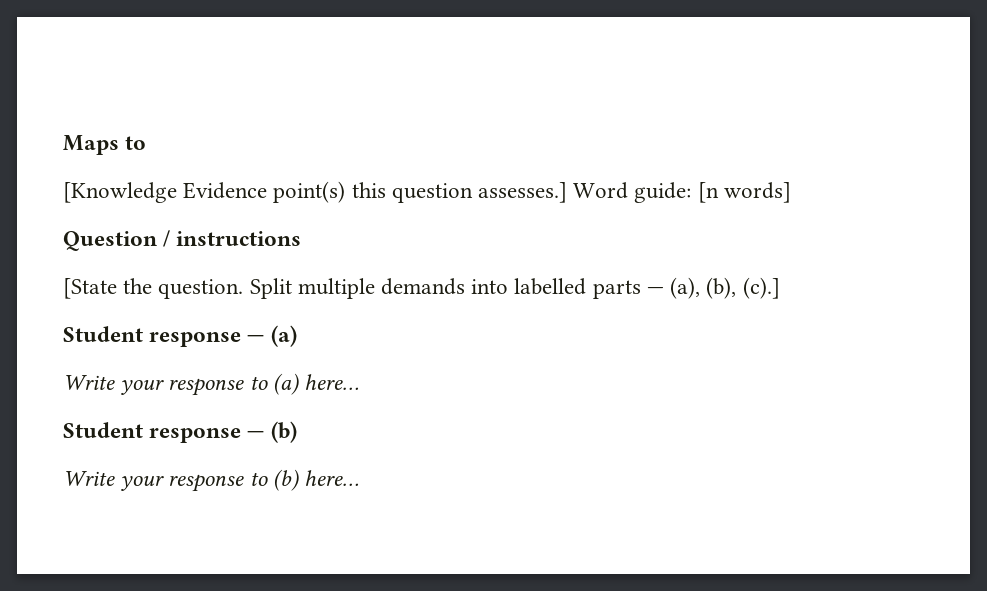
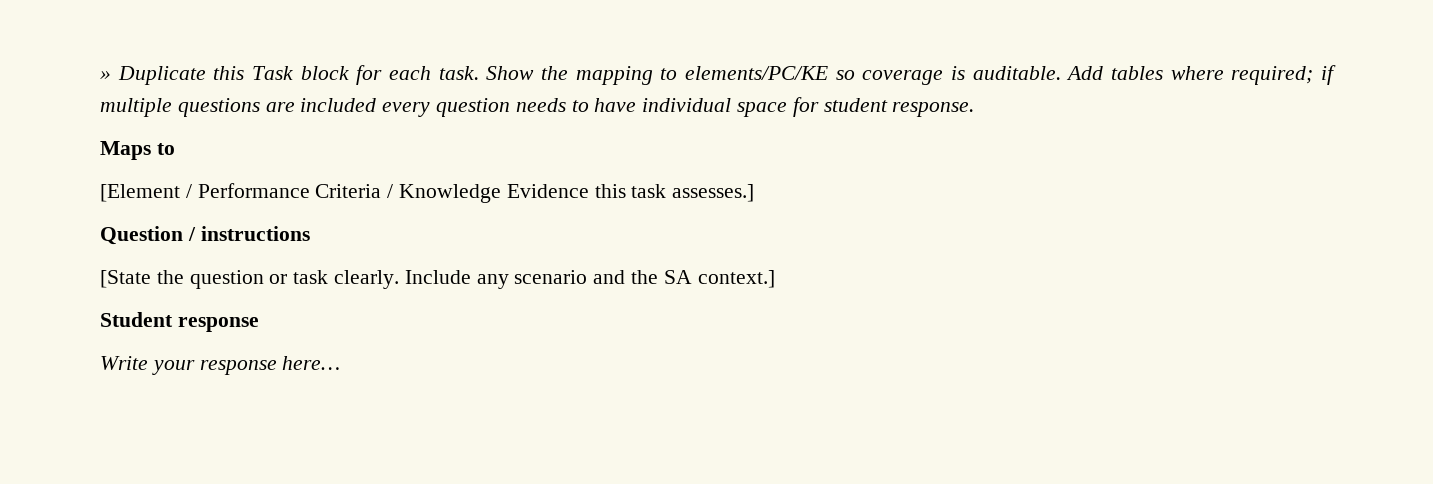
[63,135,147,155] [63,181,791,203] Maps to // [Knowledge Evidence point(s) this question assesses.] Word guide: [n words] -> [100,65,1336,85] [100,97,975,117] [100,141,175,160] [100,183,755,203] » Duplicate this Task block for each task. Show the mapping to elements/PC/KE so coverage is auditable. Add tables where required; if multiple questions are included every question needs to have individual space for student response. // Maps to // [Element / Performance Criteria / Knowledge Evidence this task assesses.]
[158,277,780,299] [63,325,297,347] [63,373,360,396] [63,421,297,443] [63,469,360,492] question. Split multiple demands into labelled parts — (a), (b), (c).] // Student response — (a) // Write your response to (a) here… // Student response — (b) // Write your response to (b) here… -> [189,270,775,289] [100,312,259,332] [100,356,341,375] question or task clearly. Include any scenario and the SA context.] // Student response // Write your response here…

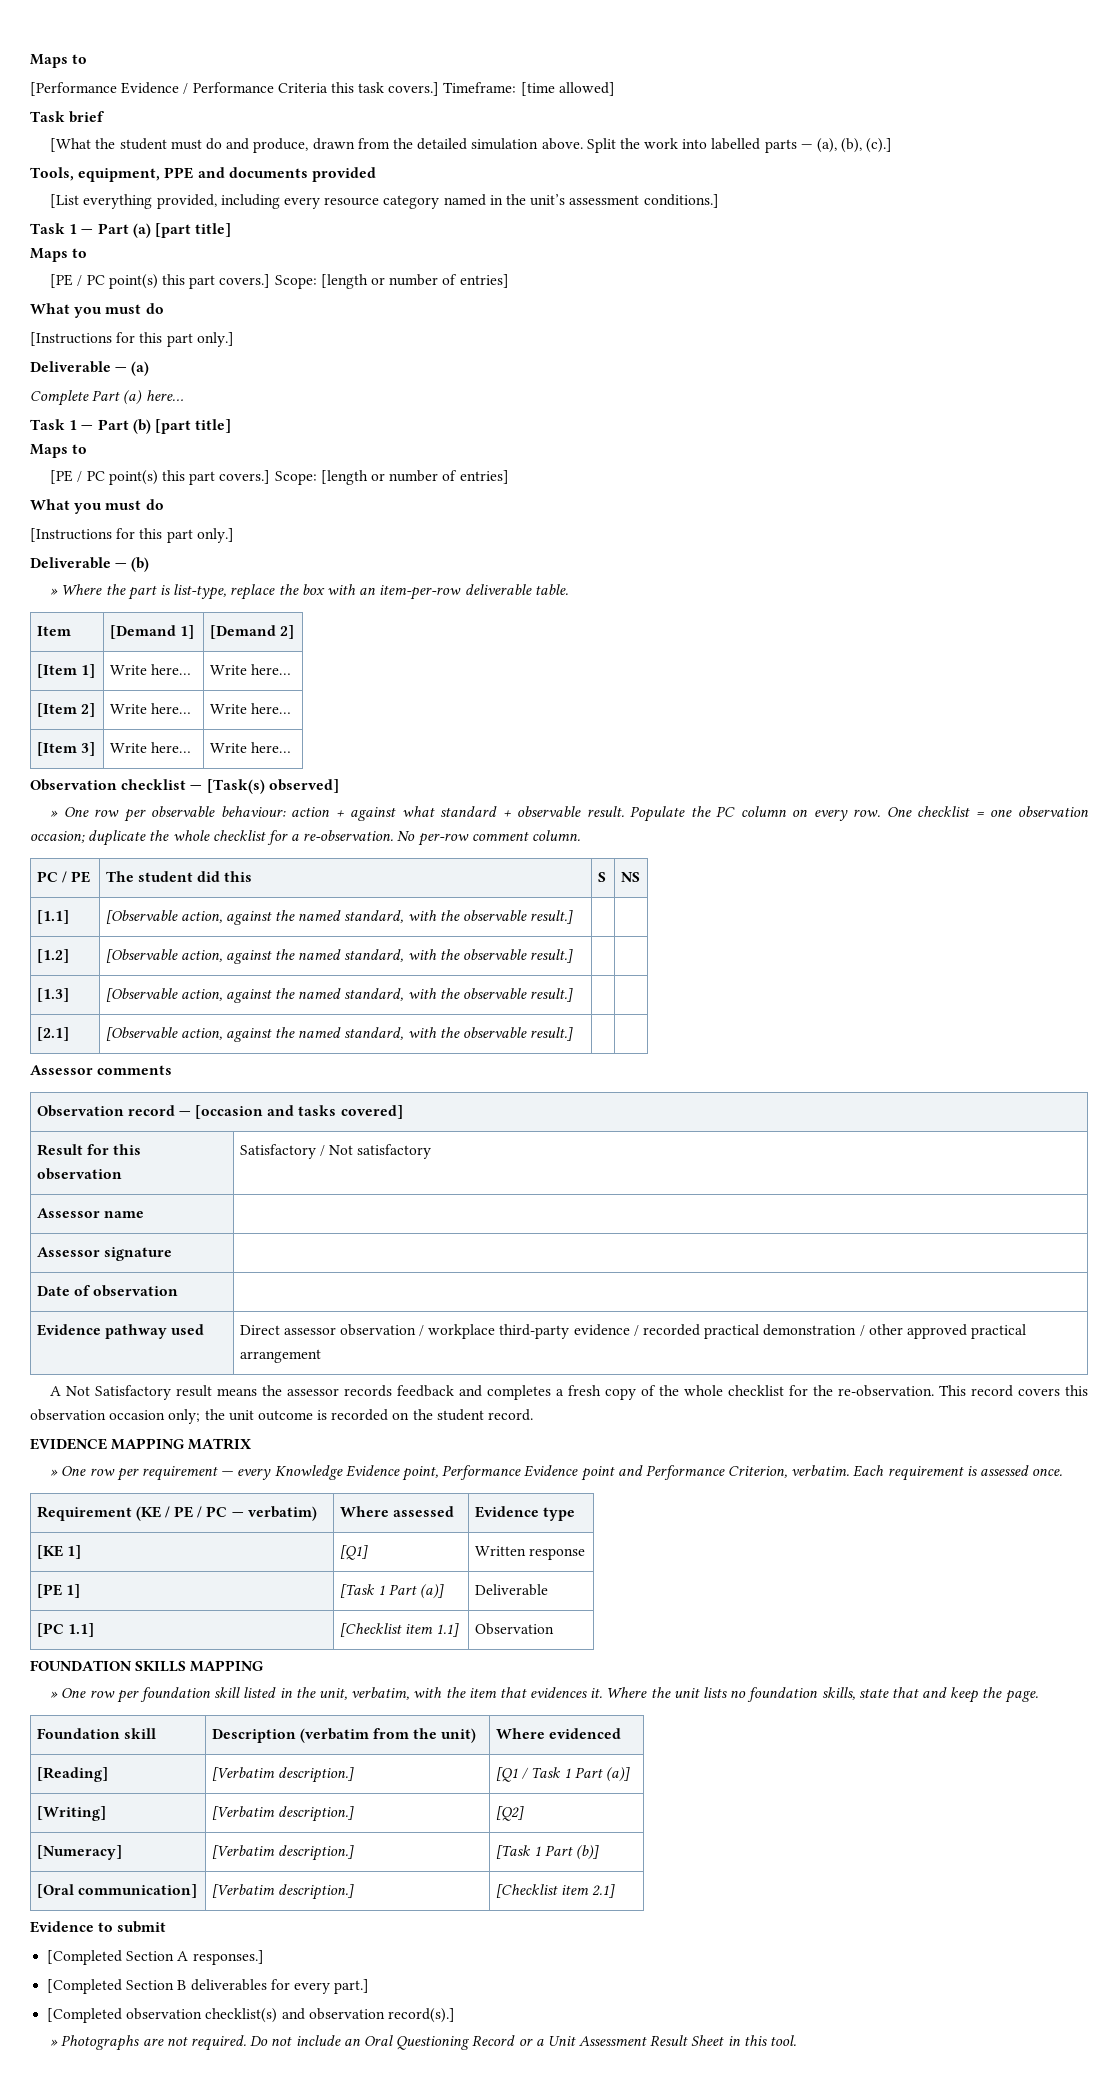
[100,65,1336,85] [100,97,975,117] [100,141,175,160] [100,183,755,203] [100,226,310,245] [100,270,775,289] [100,312,259,332] [100,356,341,375] » Duplicate this Task block for each task. Show the mapping to elements/PC/KE so coverage is auditable. Add tables where required; if multiple questions are included every question needs to have individual space for student response. // Maps to // [Element / Performance Criteria / Knowledge Evidence this task assesses.] // Question / instructions // [State the question or task clearly. Include any scenario and the SA context.] // Student response // Write your response here… -> [30,54,88,68] [30,82,615,96] [30,111,105,123] [50,138,893,153] [30,167,376,182] [50,194,719,209] [30,223,232,238] [30,248,88,262] [50,274,509,289] [30,303,164,318] [30,332,234,347] [30,361,150,376] [30,390,184,406] [30,419,232,434] [30,444,88,458] [50,470,509,485] [30,499,164,514] [30,528,234,543] [30,557,150,572] [50,584,568,600] [36,626,71,636] [109,625,194,639] [209,625,294,639] [36,664,95,678] [109,664,191,675] [209,664,291,675] [36,703,95,717] [109,703,191,714] [209,703,291,714] [36,742,95,756] [109,742,191,753] [209,742,291,753] [30,779,339,794] [50,806,1090,822] [30,830,581,846] [36,871,90,883] [105,871,253,882] [597,872,606,882] [620,872,640,882] [36,910,69,924] [105,910,574,925] [36,949,69,963] [105,949,574,964] [36,988,69,1002] [105,988,574,1003] [36,1027,69,1041] [105,1027,574,1042] [30,1065,173,1075] [36,1105,403,1119] [36,1144,141,1156] [36,1168,122,1180] [239,1144,432,1159] [36,1208,144,1218] [36,1247,172,1261] [36,1285,178,1297] [36,1324,204,1339] [239,1324,1027,1339] [239,1349,321,1363] [50,1385,1089,1400] [30,1409,534,1424] [30,1438,253,1450] [50,1465,1063,1481] [36,1506,317,1521] [339,1506,454,1517] [474,1506,575,1521] [36,1545,81,1559] [339,1545,368,1560] [474,1546,585,1560] [36,1584,80,1598] [339,1584,445,1599] [474,1584,548,1596] [36,1623,94,1637] [339,1623,459,1637] [474,1623,554,1635] [30,1660,264,1672] [50,1687,1038,1703] [36,1728,156,1739] [211,1728,477,1743] [495,1728,621,1739] [36,1767,108,1782] [211,1767,354,1783] [495,1767,631,1782] [36,1806,106,1821] [211,1806,354,1822] [495,1806,524,1821] [36,1845,122,1860] [211,1845,354,1861] [495,1845,600,1860] [36,1884,197,1898] [211,1884,354,1900] [495,1884,615,1898] [30,1921,167,1933] [47,1950,264,1965] [47,1979,370,1994] [47,2008,455,2023] [50,2035,796,2051] Maps to // [Performance Evidence / Performance Criteria this task covers.] Timeframe: [time allowed] // Task brief // [What the student must do and produce, drawn from the detailed simulation above. Split the work into labelled parts — (a), (b), (c).] // Tools, equipment, PPE and documents provided // [List everything provided, including every resource category named in the unit’s assessment conditions.] // Task 1 — Part (a) [part title] // Maps to // [PE / PC point(s) this part covers.] Scope: [length or number of entries] // What you must do // [Instructions for this part only.] // Deliverable — (a) // Complete Part (a) here… // Task 1 — Part (b) [part title] // Maps to // [PE / PC point(s) this part covers.] Scope: [length or number of entries] // What you must do // [Instructions for this part only.] // Deliverable — (b) // » Where the part is list-type, replace the box with an item-per-row deliverable table. // Item | [Demand 1] | [Demand 2] // [Item 1] | Write here… | Write here… // [Item 2] | Write here… | Write here… // [Item 3] | Write here… | Write here… // Observation checklist — [Task(s) observed] // » One row per observable behaviour: action + against what standard + observable result. Populate the PC column on every row. One checklist = one observation occasion; duplicate the whole checklist for a re-observation. No per-row comment column. // PC / PE | The student did this | S | NS // [1.1] | [Observable action, against the named standard, with the observable result.] | | // [1.2] | [Observable action, against the named standard, with the observable result.] | | // [1.3] | [Observable action, against the named standard, with the observable result.] | | // [2.1] | [Observable action, against the named standard, with the observable result.] | | // Assessor comments // Observation record — [occasion and tasks covered] // Result for this observation | Satisfactory / Not satisfactory // Assessor name | // Assessor signature | // Date of observation | // Evidence pathway used | Direct assessor observation / workplace third-party evidence / recorded practical demonstration / other approved practical arrangement // A Not Satisfactory result means the assessor records feedback and completes a fresh copy of the whole checklist for the re-observation. This record covers this observation occasion only; the unit outcome is recorded on the student record. // EVIDENCE MAPPING MATRIX // » One row per requirement — every Knowledge Evidence point, Performance Evidence point and Performance Criterion, verbatim. Each requirement is assessed once. // Requirement (KE / PE / PC — verbatim) | Where assessed | Evidence type // [KE 1] | [Q1] | Written response // [PE 1] | [Task 1 Part (a)] | Deliverable // [PC 1.1] | [Checklist item 1.1] | Observation // FOUNDATION SKILLS MAPPING // » One row per foundation skill listed in the unit, verbatim, with the item that evidences it. Where the unit lists no foundation skills, state that and keep the page. // Foundation skill | Description (verbatim from the unit) | Where evidenced // [Reading] | [Verbatim description.] | [Q1 / Task 1 Part (a)] // [Writing] | [Verbatim description.] | [Q2] // [Numeracy] | [Verbatim description.] | [Task 1 Part (b)] // [Oral communication] | [Verbatim description.] | [Checklist item 2.1] // Evidence to submit // [Completed Section A responses.] // [Completed Section B deliverables for every part.] // [Completed observation checklist(s) and observation record(s).] // » Photographs are not required. Do not include an Oral Questioning Record or a Unit Assessment Result Sheet in this tool.

